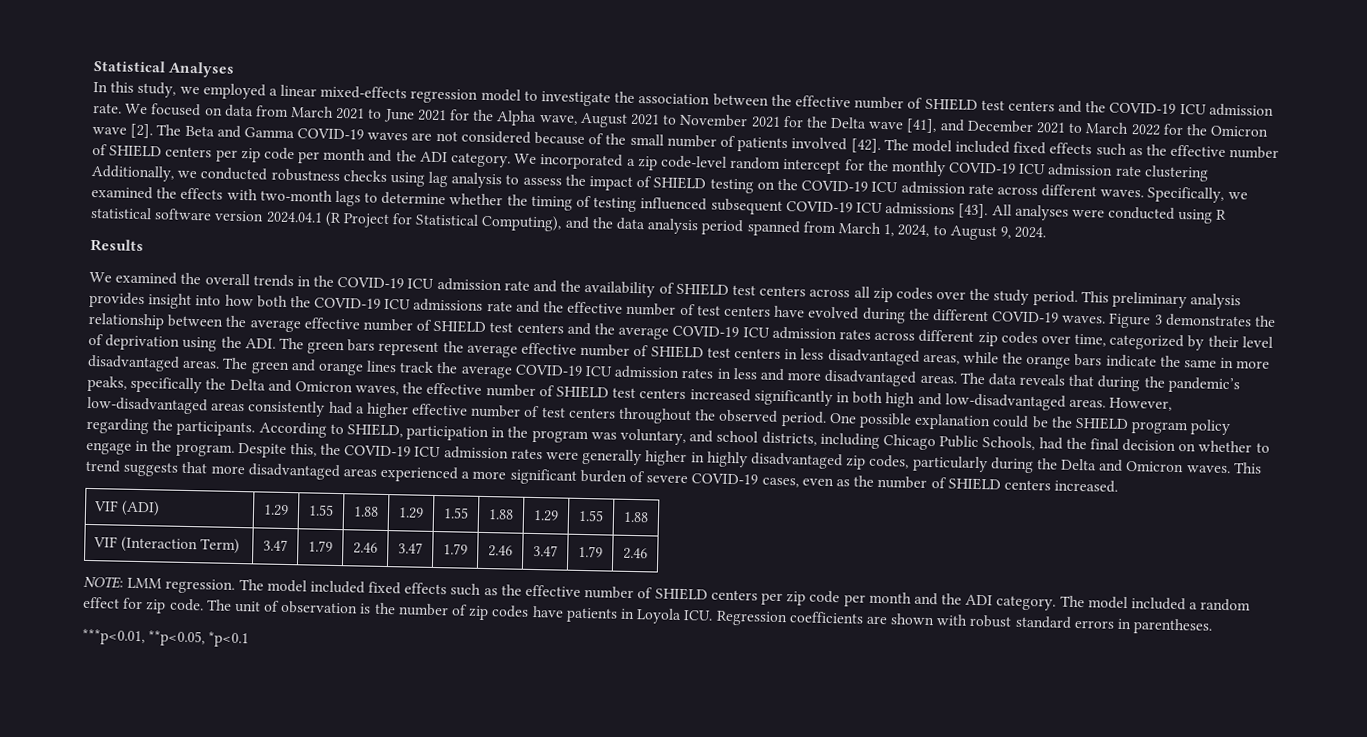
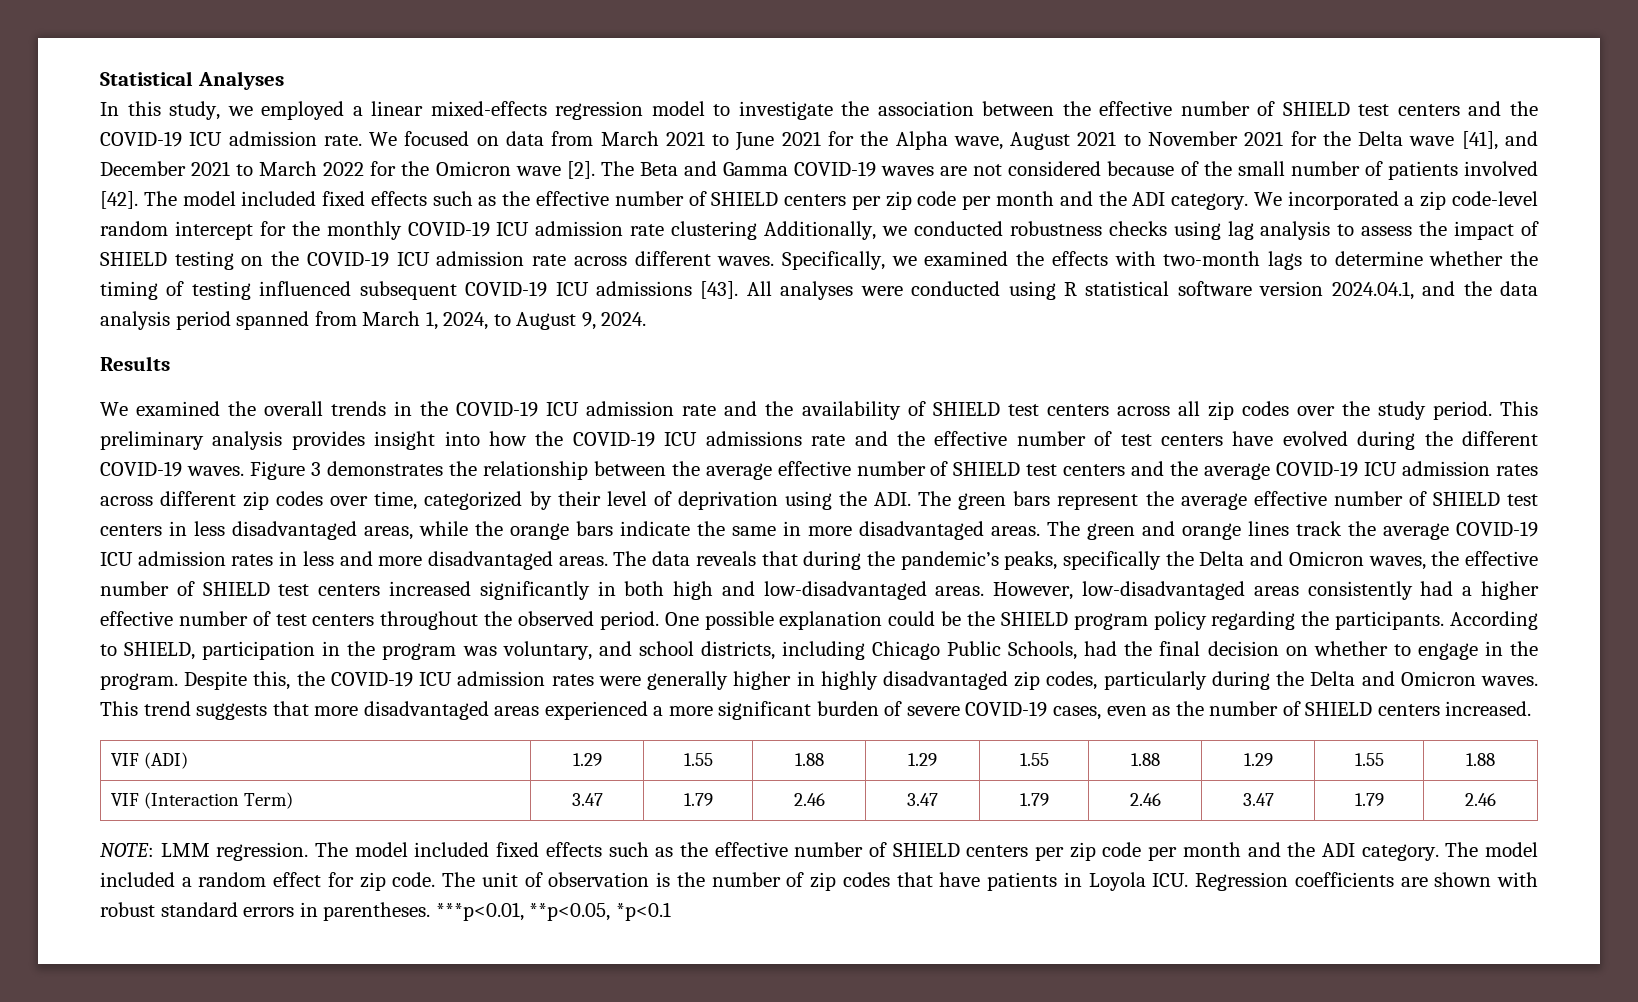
[265,211,563,232] 2024.04.1 (R Project for Statistical Computing), -> [1331,281,1414,300] 2024.04.1,
[256,295,288,308] both -> (528, 438) none
(530, 611) none -> [896,872,933,887] that
(1214, 626) // -> (431, 911) none

